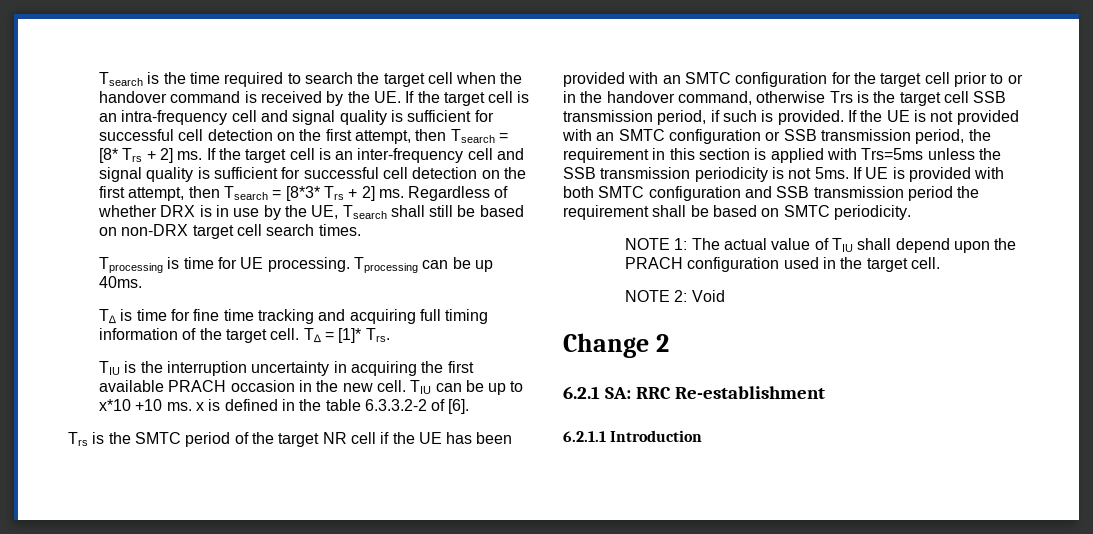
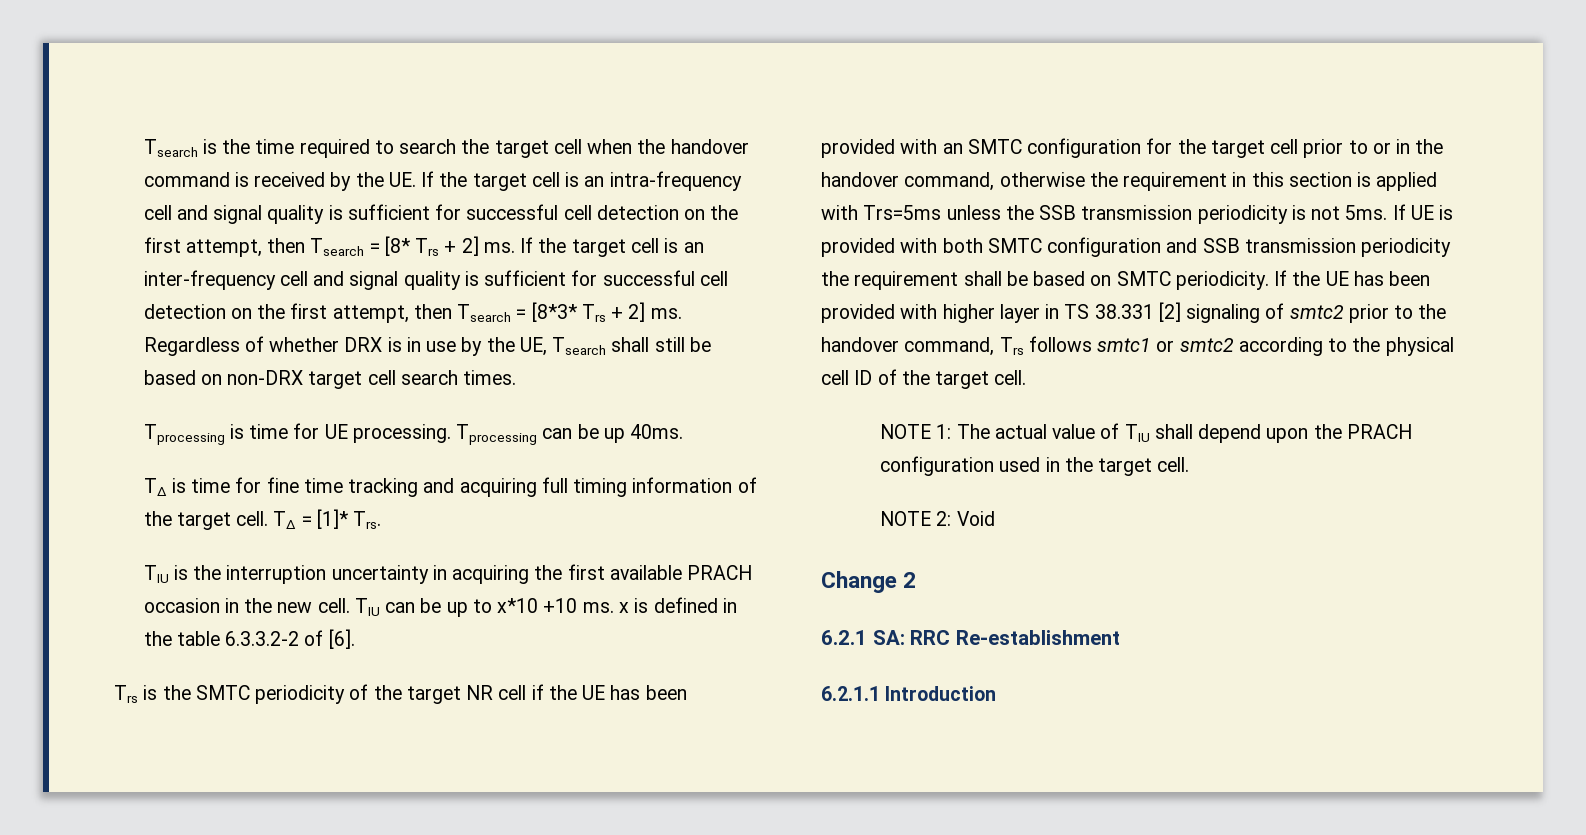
[185,432,231,447] period -> [255,685,346,704] periodicity
[829,91,1007,106] [563,110,1019,125] [562,129,965,144] Trs is the target cell SSB transmission period, if such is provided. If the UE is not provided with an SMTC configuration or SSB transmission period, -> (1085, 179) none
[907,186,953,201] period -> [1361,238,1452,257] periodicity
(911, 212) none -> [1274,270,1431,286] [821,302,1447,323] [821,336,1454,356] [821,369,1027,389] If the UE has been provided with higher layer in TS 38.331 [2] signaling of smtc2 prior to the handover command, Trs follows smtc1 or smtc2 according to the physical cell ID of the target cell.

